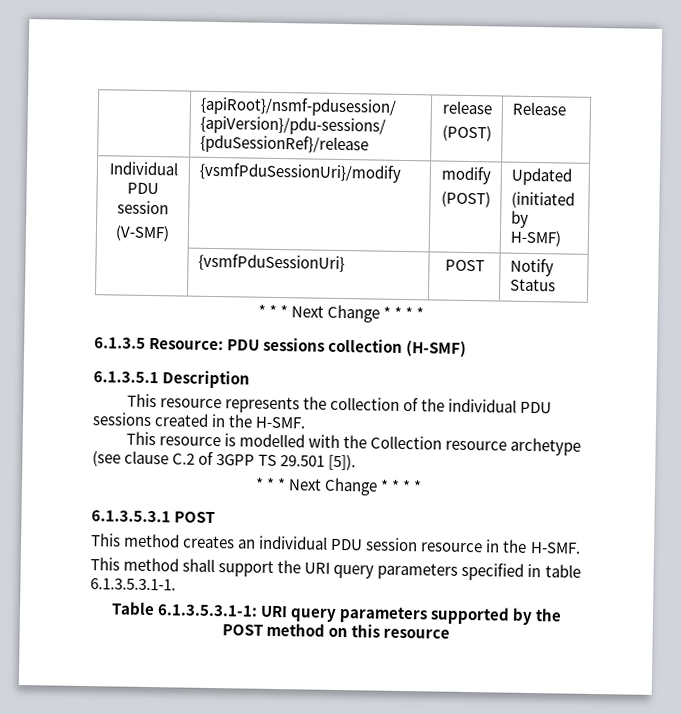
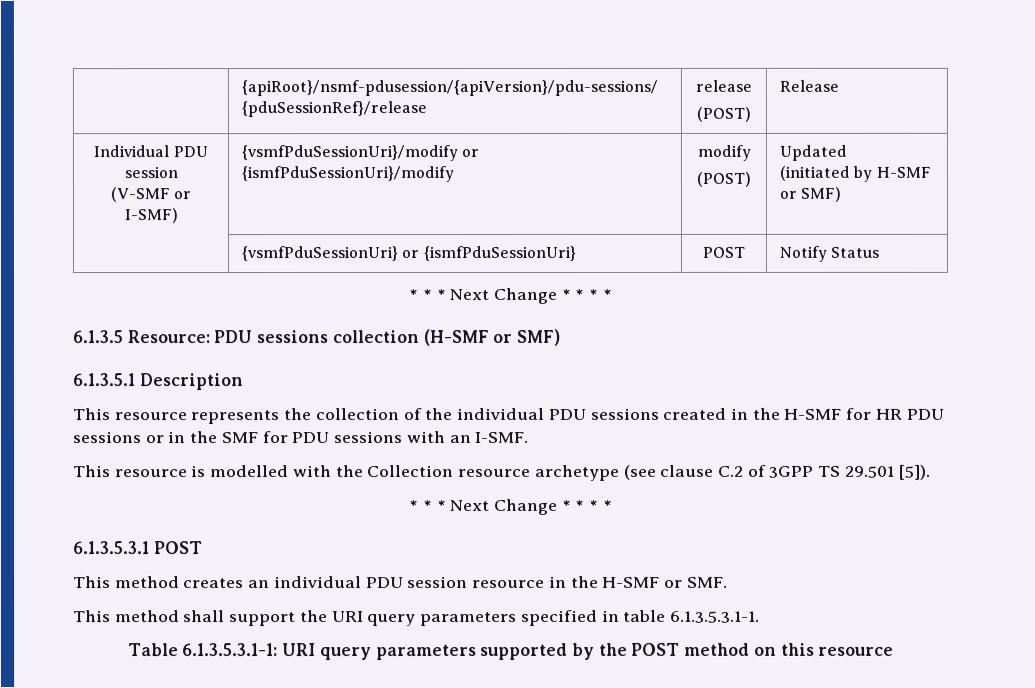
[115,224,170,242] (V-SMF) -> [109,187,192,203] [123,208,178,224] (V-SMF or I-SMF)
(402, 172) none -> [461,149,480,158] [240,166,454,183] or {ismfPduSessionUri}/modify
[509,229,562,247] H-SMF) -> [875,166,931,178] [778,186,842,202] H-SMF or SMF)
(345, 263) none -> [401,245,576,262] or {ismfPduSessionUri}
[406,340,468,357] (H-SMF) -> [422,328,562,347] (H-SMF or SMF)
[255,416,307,429] H-SMF. -> [784,407,945,420] [73,431,530,444] H-SMF for HR PDU sessions or in the SMF for PDU sessions with an I-SMF.
[529,542,581,554] H-SMF. -> [602,576,728,588] H-SMF or SMF.

